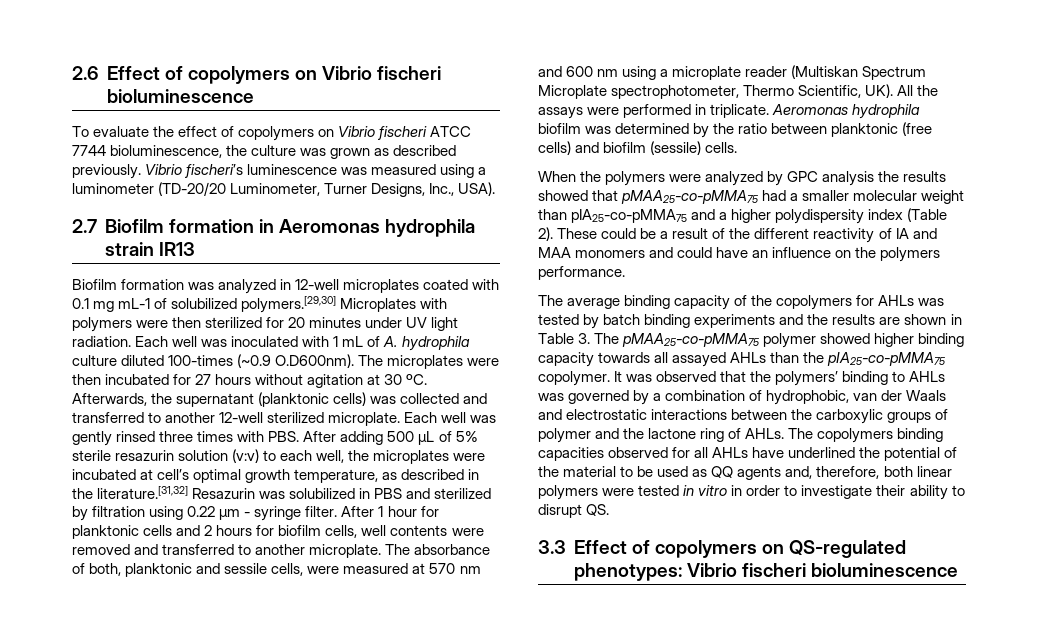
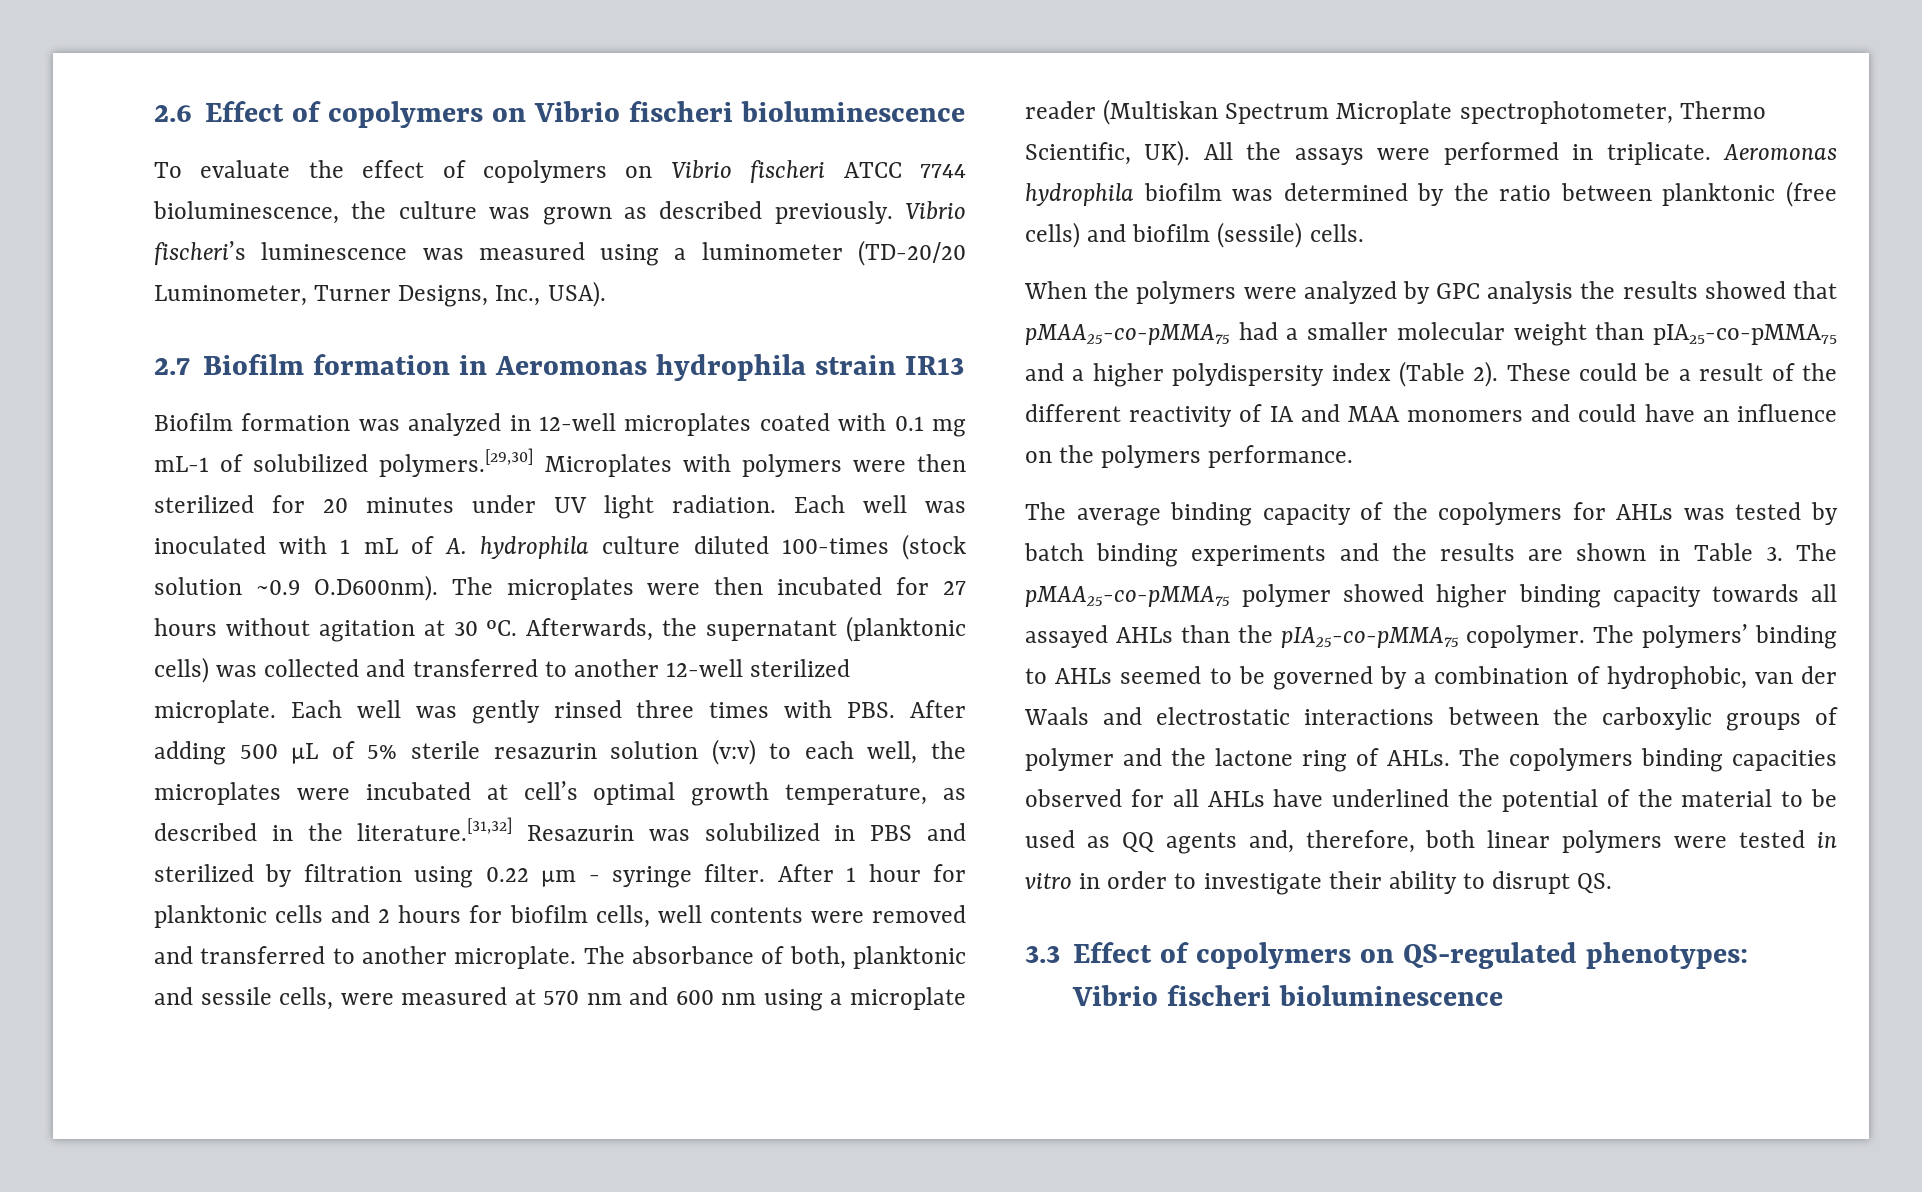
[237,354,272,368] (~0.9 -> [902,534,967,560] [154,577,300,595] (stock solution ~0.9
[614,371,772,382] It was observed that the -> [1593,625,1635,643] The
[538,393,564,401] was -> [1120,666,1265,684] seemed to be

